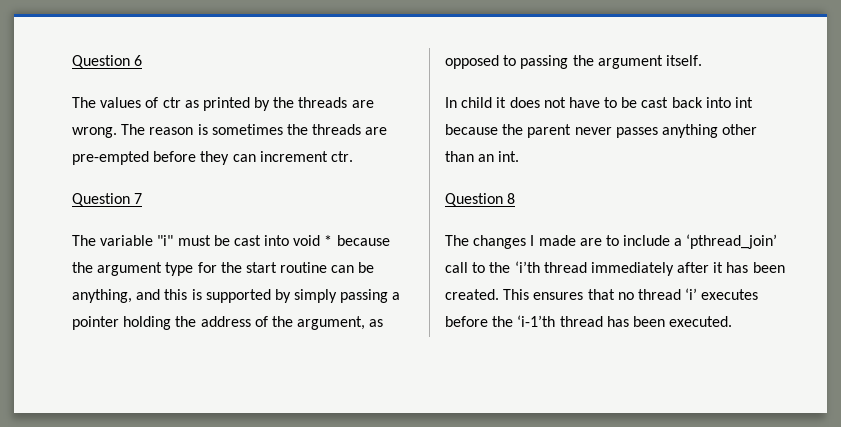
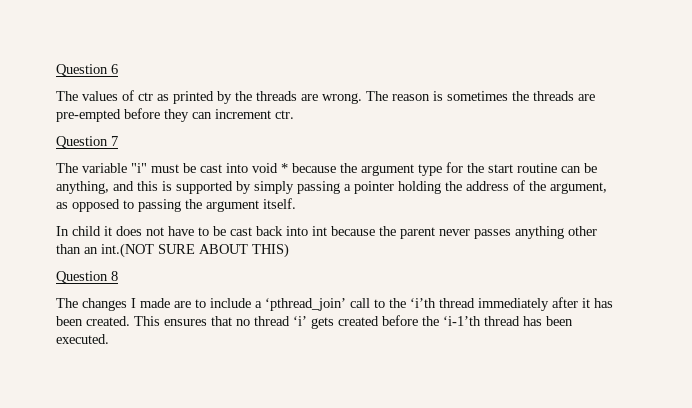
[498,151,520,162] int. -> [101,243,289,258] int.(NOT SURE ABOUT THIS)
[701,289,759,300] executes -> [311,316,379,329] gets created

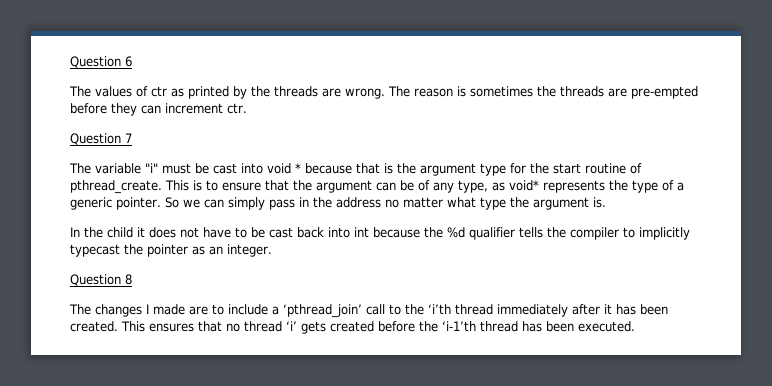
(336, 168) none -> [356,163,393,174] that is
[561,163,597,173] [56,180,607,194] [56,198,296,212] can be anything, and this is supported by simply passing a pointer holding the address of the argument, as opposed to passing the argument itself. -> [630,163,642,174] [70,180,684,194] [70,197,606,210] of pthread_create. This is to ensure that the argument can be of any type, as void* represents the type of a generic pointer. So we can simply pass in the address no matter what type the argument is.
(69, 231) none -> [84,227,103,238] the
[400,226,597,239] [56,243,289,258] parent never passes anything other than an int.(NOT SURE ABOUT THIS) -> [447,227,690,240] [70,244,272,257] %d qualifier tells the compiler to implicitly typecast the pointer as an integer.

